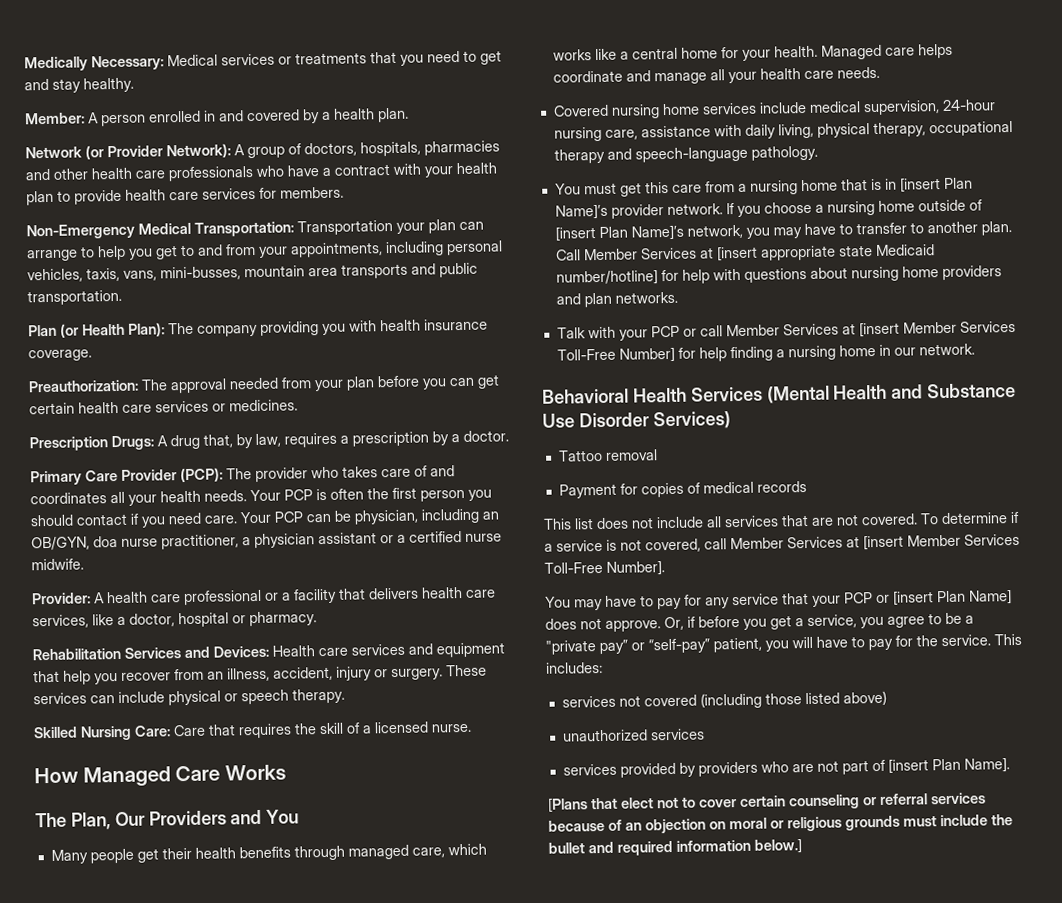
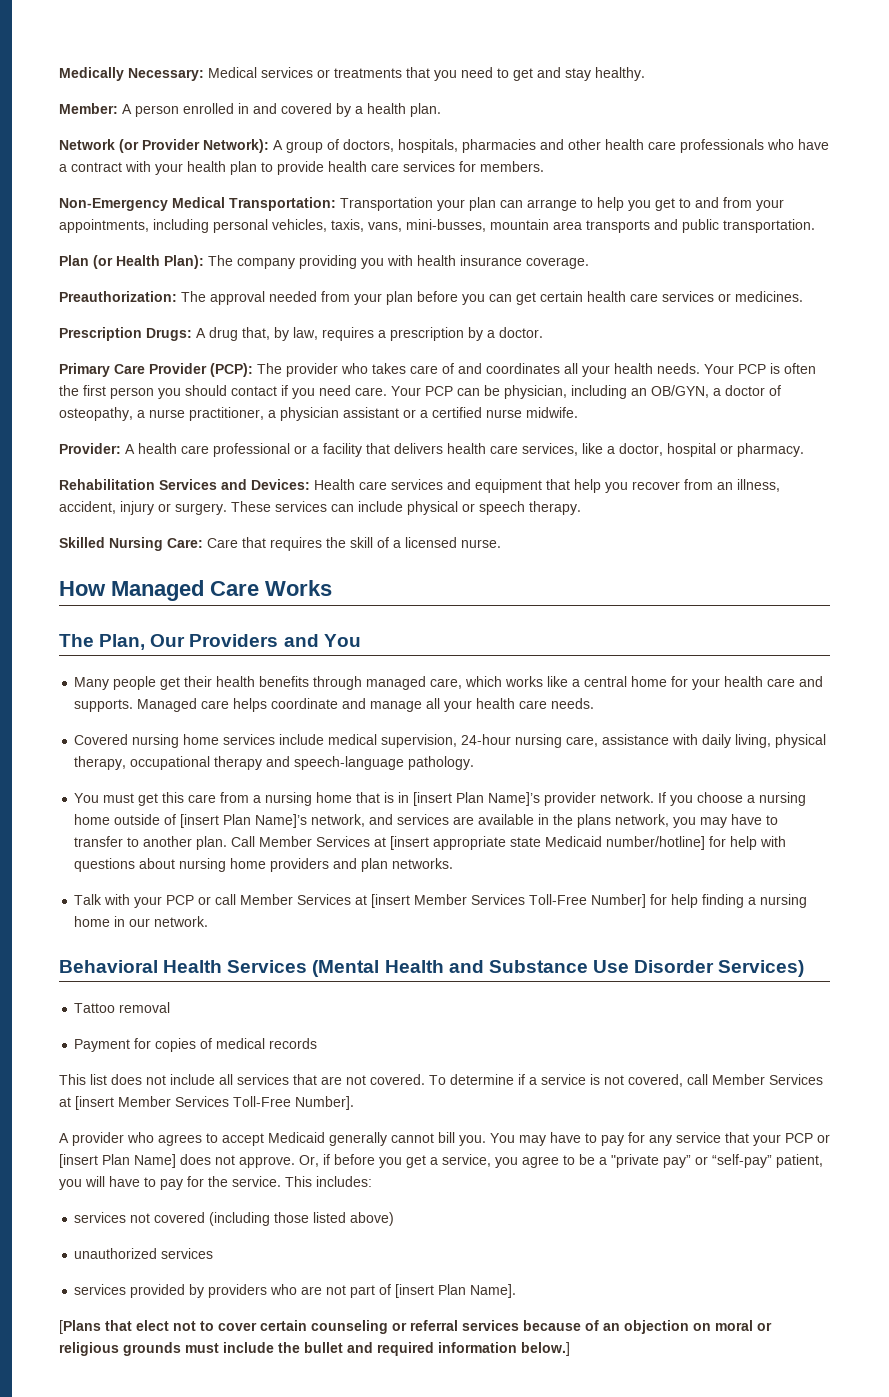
[93,536,118,548] doa -> [713,385,781,396] [59,407,145,421] a doctor of osteopathy, a
[773,45,818,58] health. -> [724,676,824,687] [74,699,134,712] health care and supports.
(743, 231) none -> [369,814,670,828] and services are available in the plans network,
(665, 568) none -> [59,1132,486,1146] A provider who agrees to accept Medicaid generally cannot bill you.

